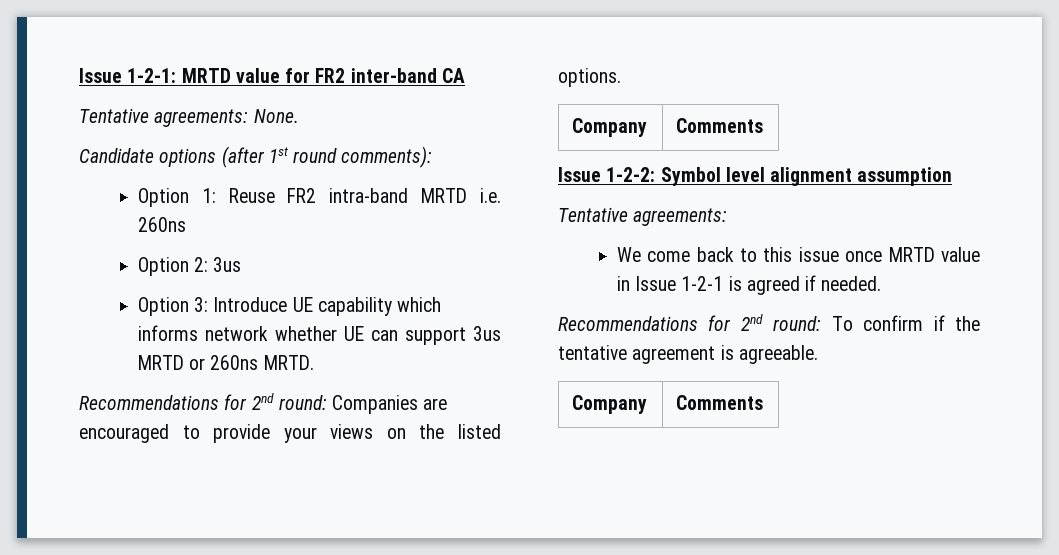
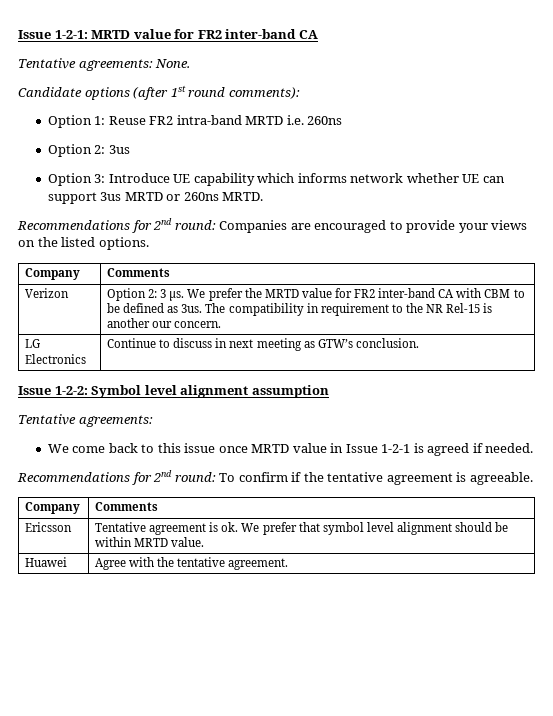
(764, 125) none -> [25,288,70,298] [107,288,525,301] [107,303,493,316] [107,318,222,328] [25,339,41,348] [25,354,87,364] [107,338,419,351] // Verizon | Option 2: 3 µs. We prefer the MRTD value for FR2 inter-band CA with CBM to be defined as 3us. The compatibility in requirement to the NR Rel-15 is another our concern. // LG Electronics | Continue to discuss in next meeting as GTW’s conclusion.
(764, 402) none -> [25,522,73,532] [95,522,509,535] [95,537,205,547] [25,557,68,567] [95,557,289,570] // Ericsson | Tentative agreement is ok. We prefer that symbol level alignment should be within MRTD value. // Huawei | Agree with the tentative agreement.

